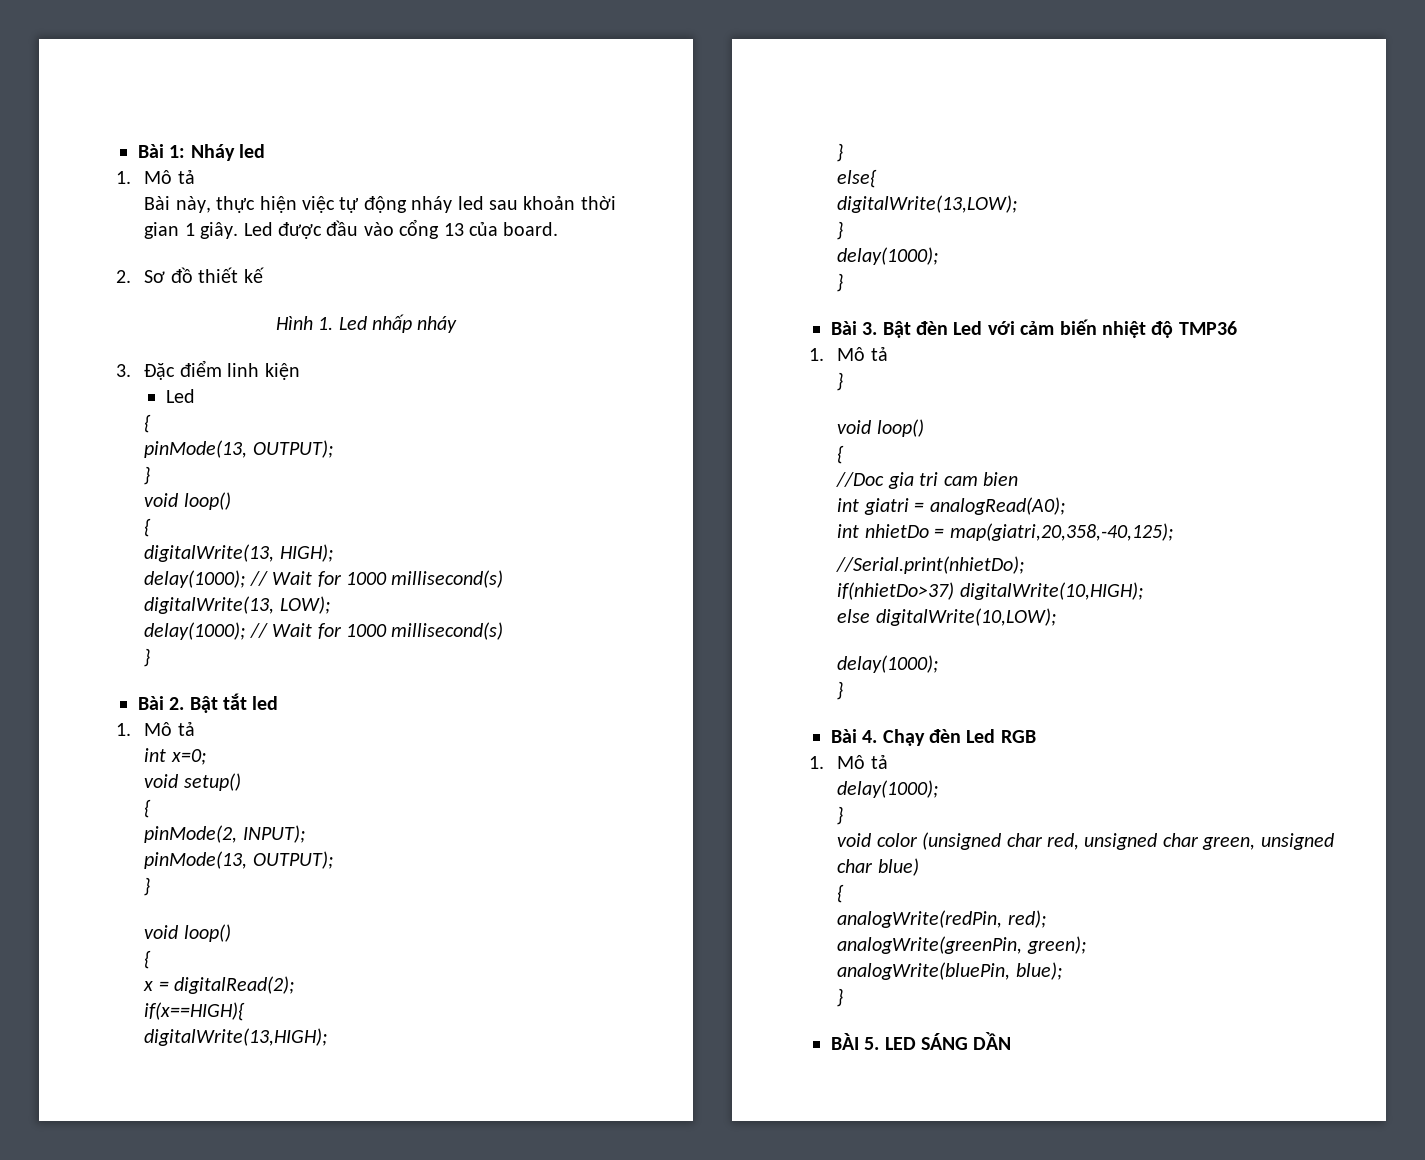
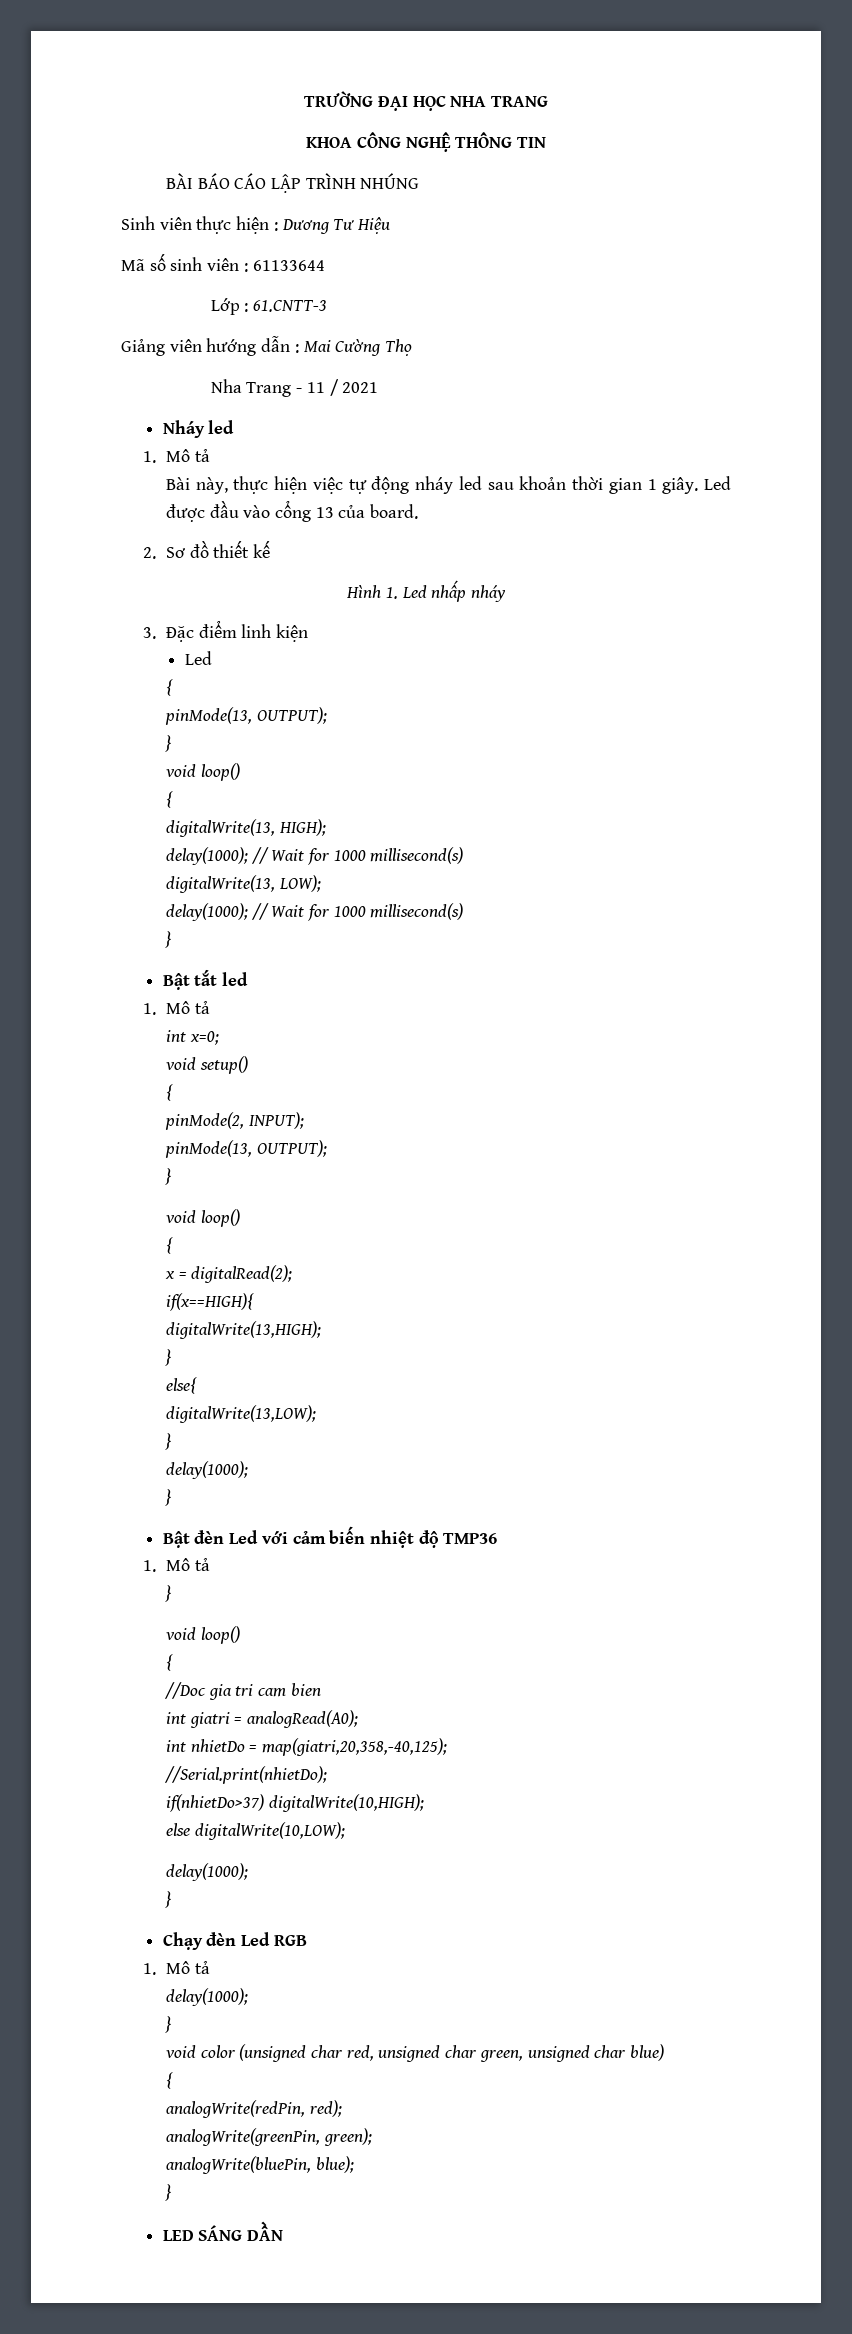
[137,144,186,158] Bài 1: -> [304,91,548,111] [306,132,546,152] [165,173,420,193] [121,216,391,234] [121,253,325,272] [210,298,328,315] [121,335,413,356] [210,379,379,397] TRƯỜNG ĐẠI HỌC NHA TRANG // KHOA CÔNG NGHỆ THÔNG TIN // BÀI BÁO CÁO LẬP TRÌNH NHÚNG // Sinh viên thực hiện : Dương Tư Hiệu // Mã số sinh viên : 61133644 // Lớp : 61.CNTT-3 // Giảng viên hướng dẫn : Mai Cường Thọ // Nha Trang - 11 / 2021 //
[137,696,185,710] Bài 2. -> (172, 939) none
[830,321,878,335] Bài 3. -> (172, 1497) none
[830,729,878,743] Bài 4. -> (172, 1899) none
[830,1033,880,1050] BÀI 5. -> (172, 2192) none

